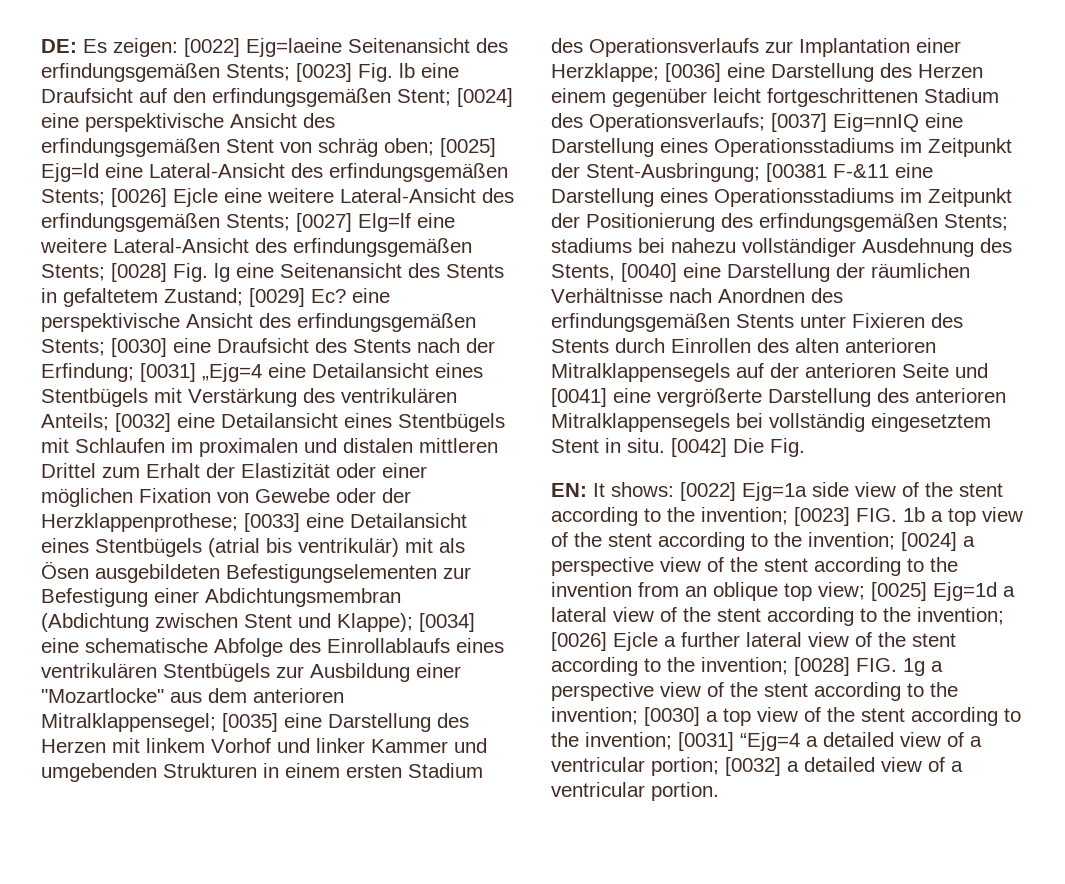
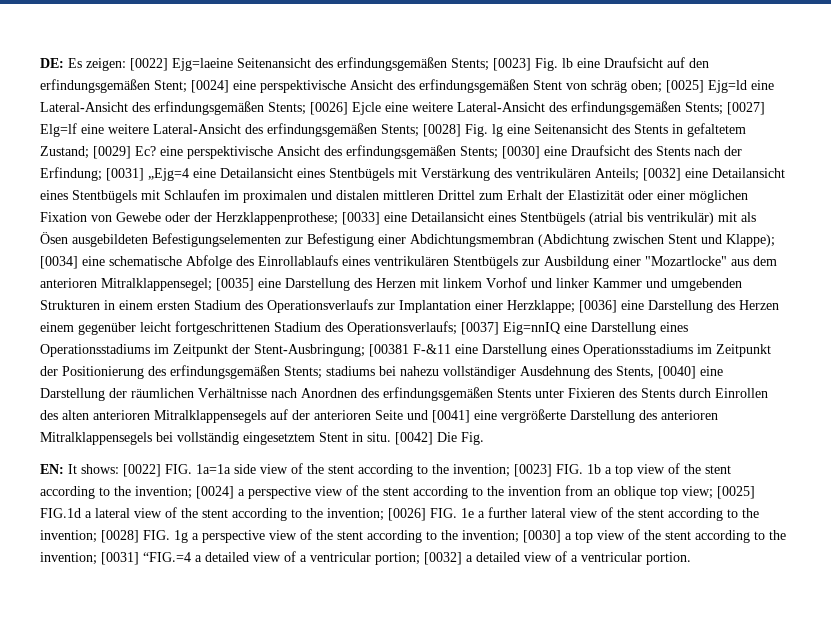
[742,482,807,501] Ejg=1a -> [165,464,231,474] FIG. 1a=1a
[933,582,997,601] Ejg=1d -> [40,508,81,518] FIG.1d
[613,632,658,651] Ejcle -> [430,508,474,518] FIG. 1e
[740,732,800,751] “Ejg=4 -> [143,552,191,562] “FIG.=4

